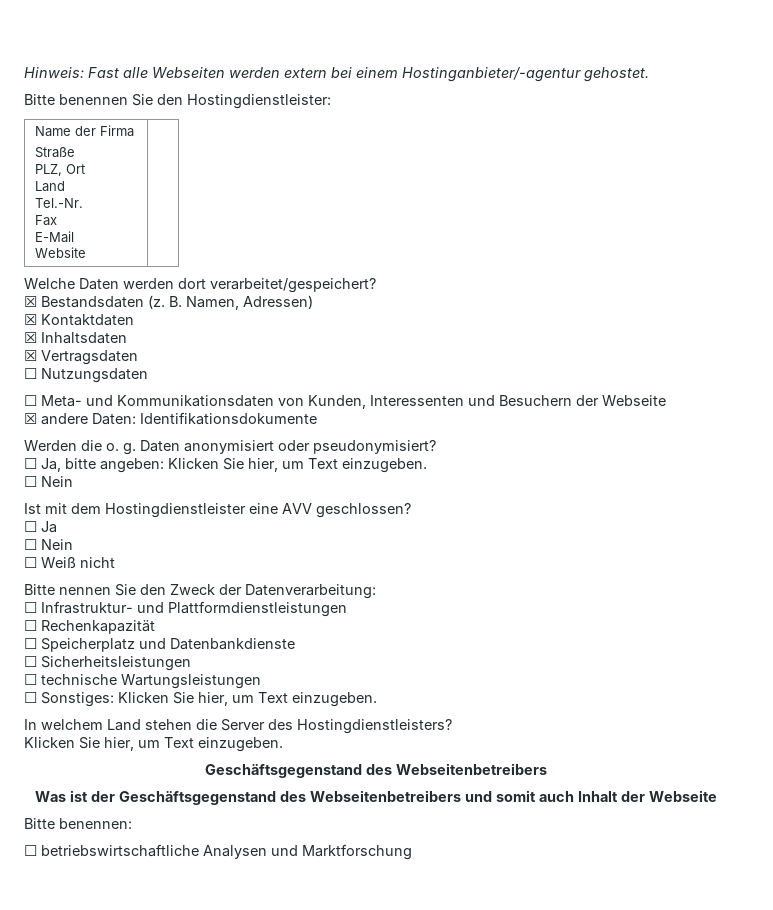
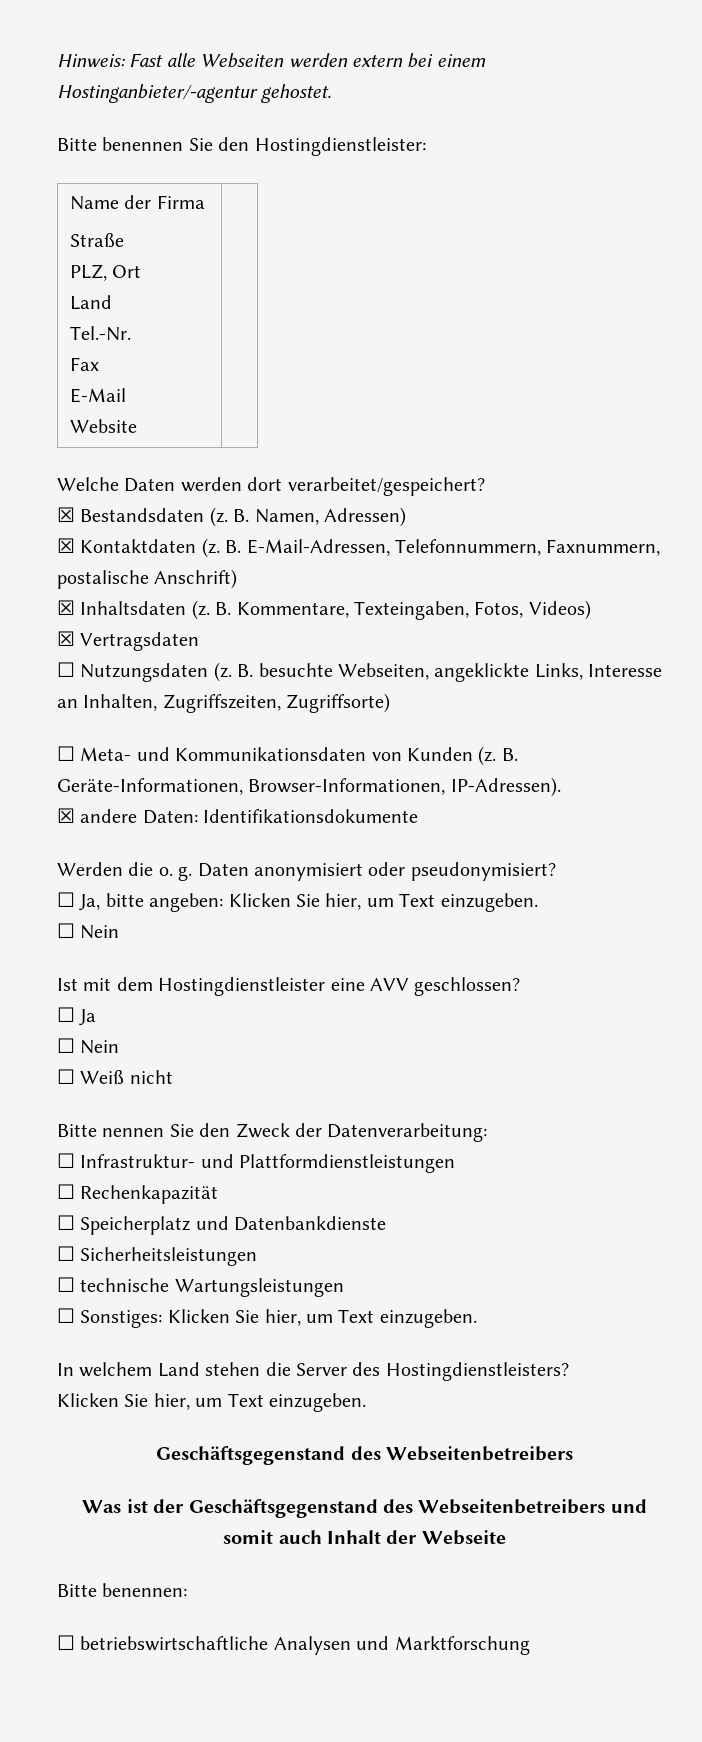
[24,332,127,344] [24,350,138,365] [24,368,148,383] // ☒ Inhaltsdaten // ☒ Vertragsdaten // ☐ Nutzungsdaten -> [201,538,661,558] [57,569,238,589] [57,600,591,620] [57,631,200,651] [57,662,663,682] [57,693,391,713] (z. B. E-Mail-Adressen, Telefonnummern, Faxnummern, postalische Anschrift) // ☒ Inhaltsdaten (z. B. Kommentare, Texteingaben, Fotos, Videos) // ☒ Vertragsdaten // ☐ Nutzungsdaten (z. B. besuchte Webseiten, angeklickte Links, Interesse an Inhalten, Zugriffszeiten, Zugriffsorte)
[308,395,666,409] Kunden, Interessenten und Besuchern der Webseite -> [407,746,518,766] [57,777,561,797] Kunden (z. B. Geräte-Informationen, Browser-Informationen, IP-Adressen).

